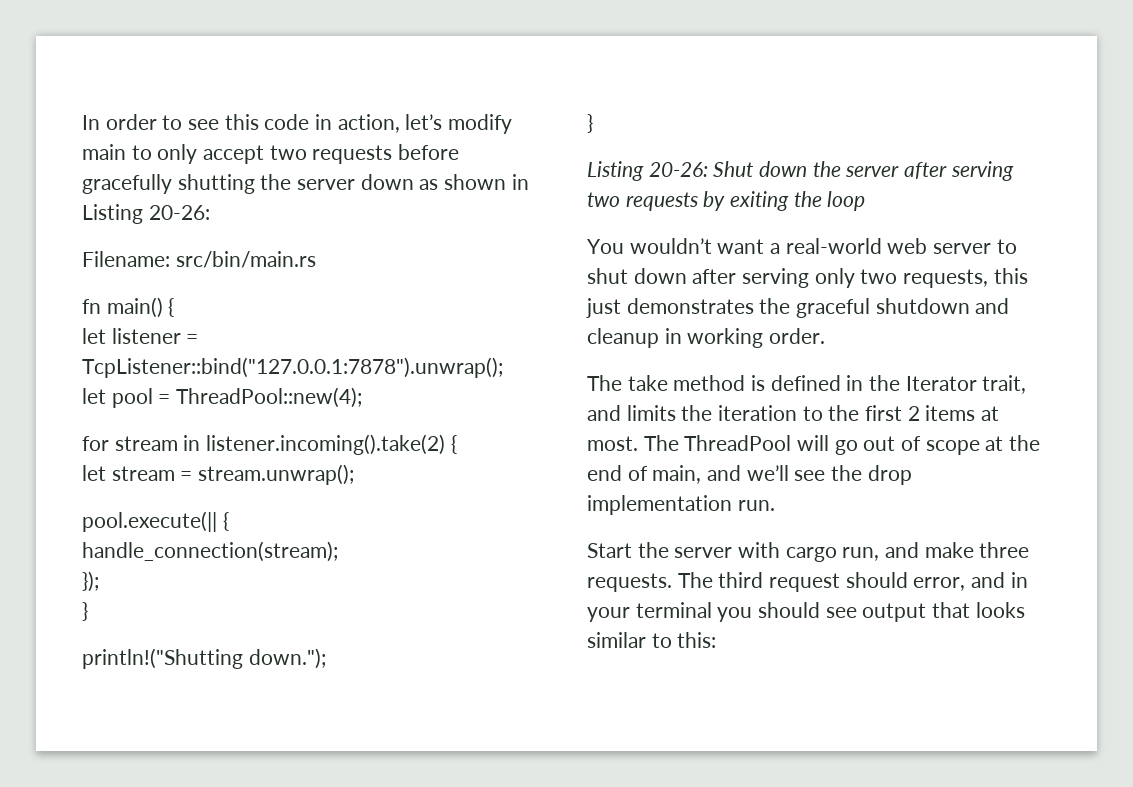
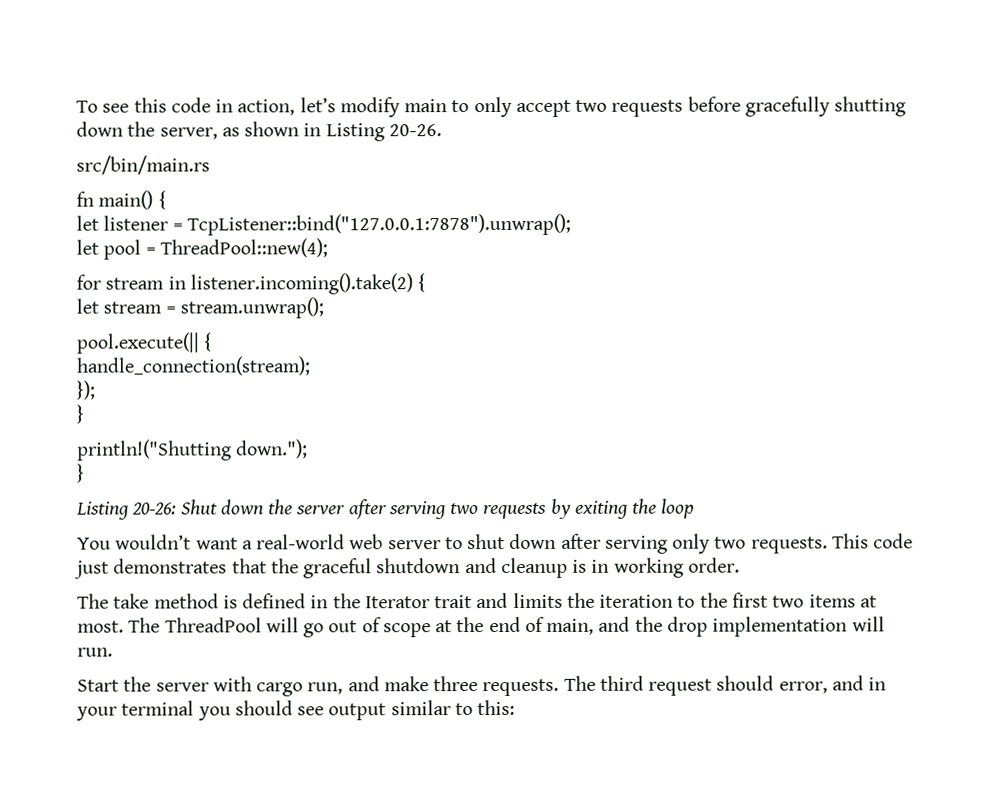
[82,114,183,130] In order to -> [76,100,98,113] To
[260,174,414,190] the server down -> [76,121,218,140] down the server,
[148,205,210,220] [82,251,170,267] 20-26: // Filename: -> [388,124,442,137] 20-26. //
[903,268,1028,288] requests, this -> [750,533,914,554] requests. This code
(754, 306) none -> [231,558,267,574] that
(659, 338) none -> [572,559,588,573] is
[982,375,1027,394] trait, -> [434,595,473,609] trait
[907,406,920,421] 2 -> [772,595,805,608] two
[746,465,826,481] we’ll see -> (631, 624) none
(732, 505) none -> [851,616,885,632] will
[932,602,1025,618] that looks -> (387, 712) none

